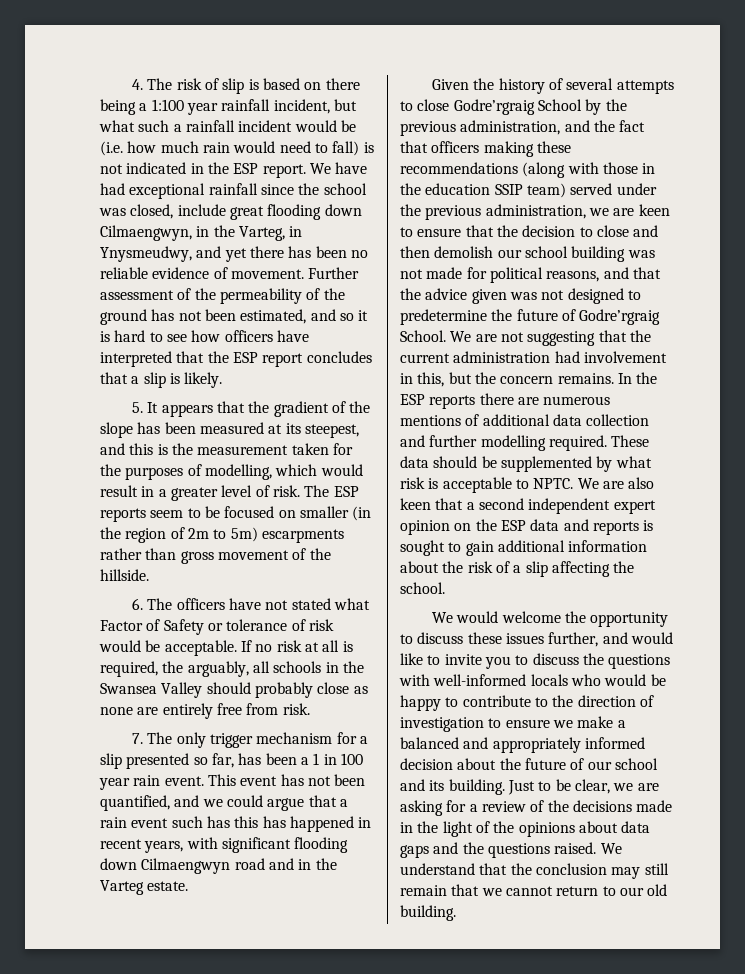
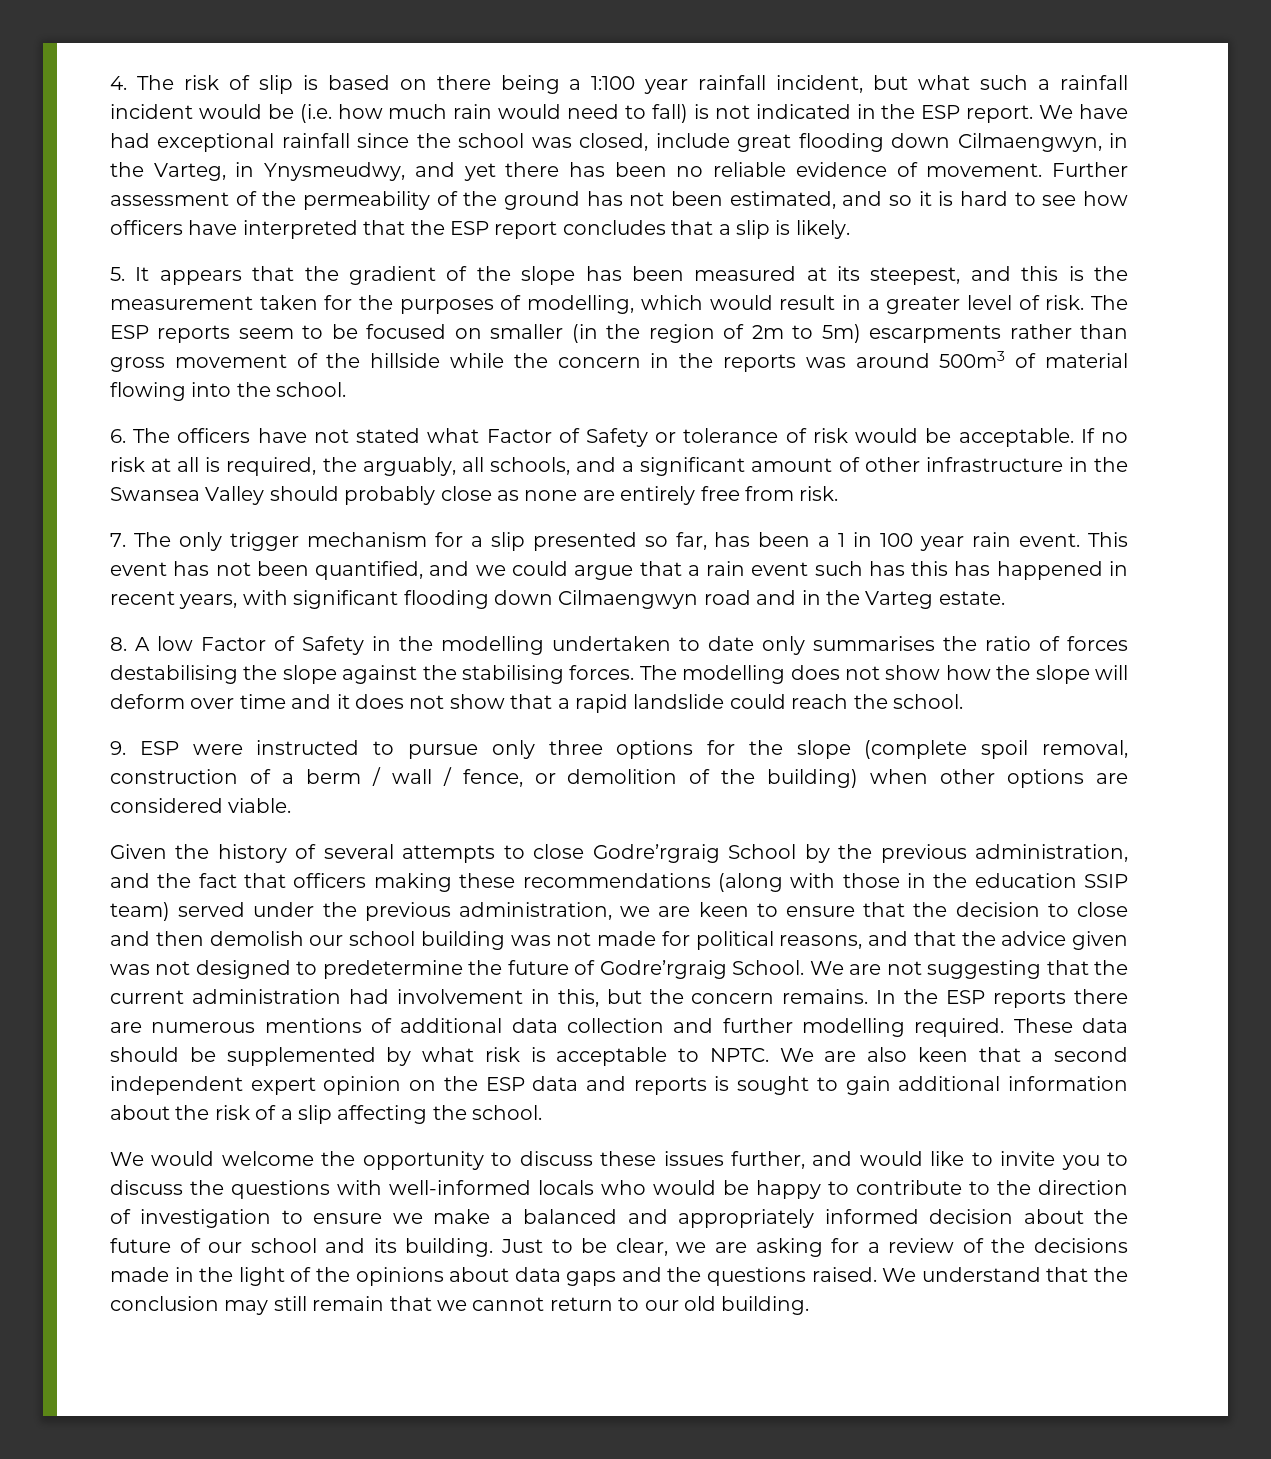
[100,569,149,581] hillside. -> [370,351,1128,372] [110,382,347,401] hillside while the concern in the reports was around 500m3 of material flowing into the school.
[273,661,322,673] schools -> [489,457,1063,476] schools, and a significant amount of other infrastructure
(189, 886) none -> [110,636,1128,655] [110,665,1128,684] [110,694,963,713] [110,740,1129,759] [110,767,1128,788] [110,798,292,813] // 8. A low Factor of Safety in the modelling undertaken to date only summarises the ratio of forces destabilising the slope against the stabilising forces. The modelling does not show how the slope will deform over time and it does not show that a rapid landslide could reach the school. // 9. ESP were instructed to pursue only three options for the slope (complete spoil removal, construction of a berm / wall / fence, or demolition of the building) when other options are considered viable.

